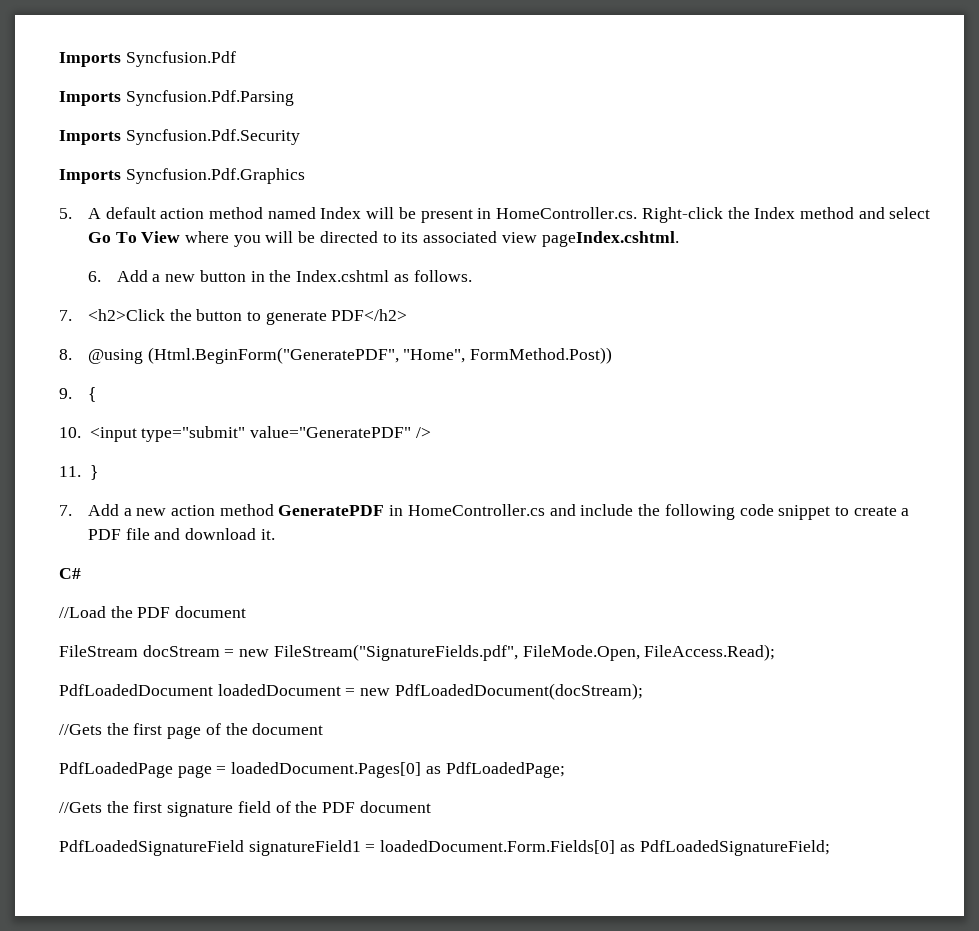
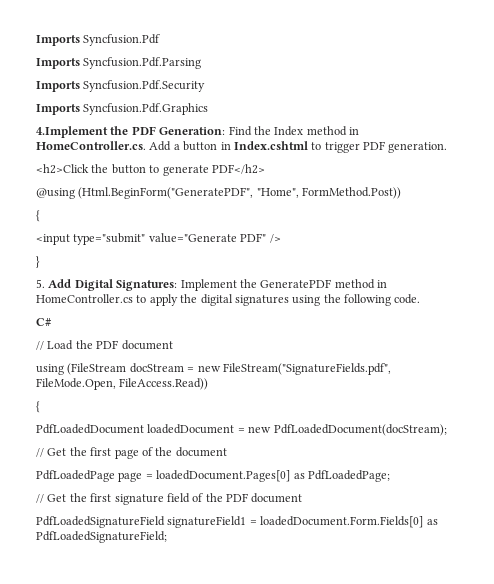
[59,207,931,223] [87,231,679,247] [87,270,196,282] 5. A default action method named Index will be present in HomeController.cs. Right-click the Index method and select Go To View where you will be directed to its associated view pageIndex.cshtml. // 6. Add a new -> [36,126,359,138] [36,141,180,151] 4.Implement the PDF Generation: Find the Index method in HomeController.cs. Add a
[269,270,472,282] [59,310,72,321] the Index.cshtml as follows. // 7. -> [233,141,448,153] Index.cshtml to trigger PDF generation. //
[59,349,72,360] 8. -> (265, 169) none
[59,387,96,402] [59,427,81,438] 9. { // 10. -> [36,210,40,222] { //
[250,426,412,438] value="GeneratePDF" -> [148,233,267,243] value="Generate PDF"
[59,466,81,477] 11. -> (281, 238) none
[59,504,910,520] [87,528,275,540] 7. Add a new action method GeneratePDF in HomeController.cs and include the following code snippet to create a PDF file and download it. -> [36,279,387,291] [36,294,421,306] 5. Add Digital Signatures: Implement the GeneratePDF method in HomeController.cs to apply the digital signatures using the following code.
[59,606,247,618] [59,645,138,657] //Load the PDF document // FileStream -> [36,340,173,350] [36,363,127,375] // Load the PDF document // using (FileStream
[644,644,776,661] FileAccess.Read); -> [119,378,209,390] [36,401,40,413] FileAccess.Read)) // {
[59,724,102,735] //Gets -> [36,448,67,457] // Get
[59,802,102,813] //Gets -> [36,494,67,503] // Get

